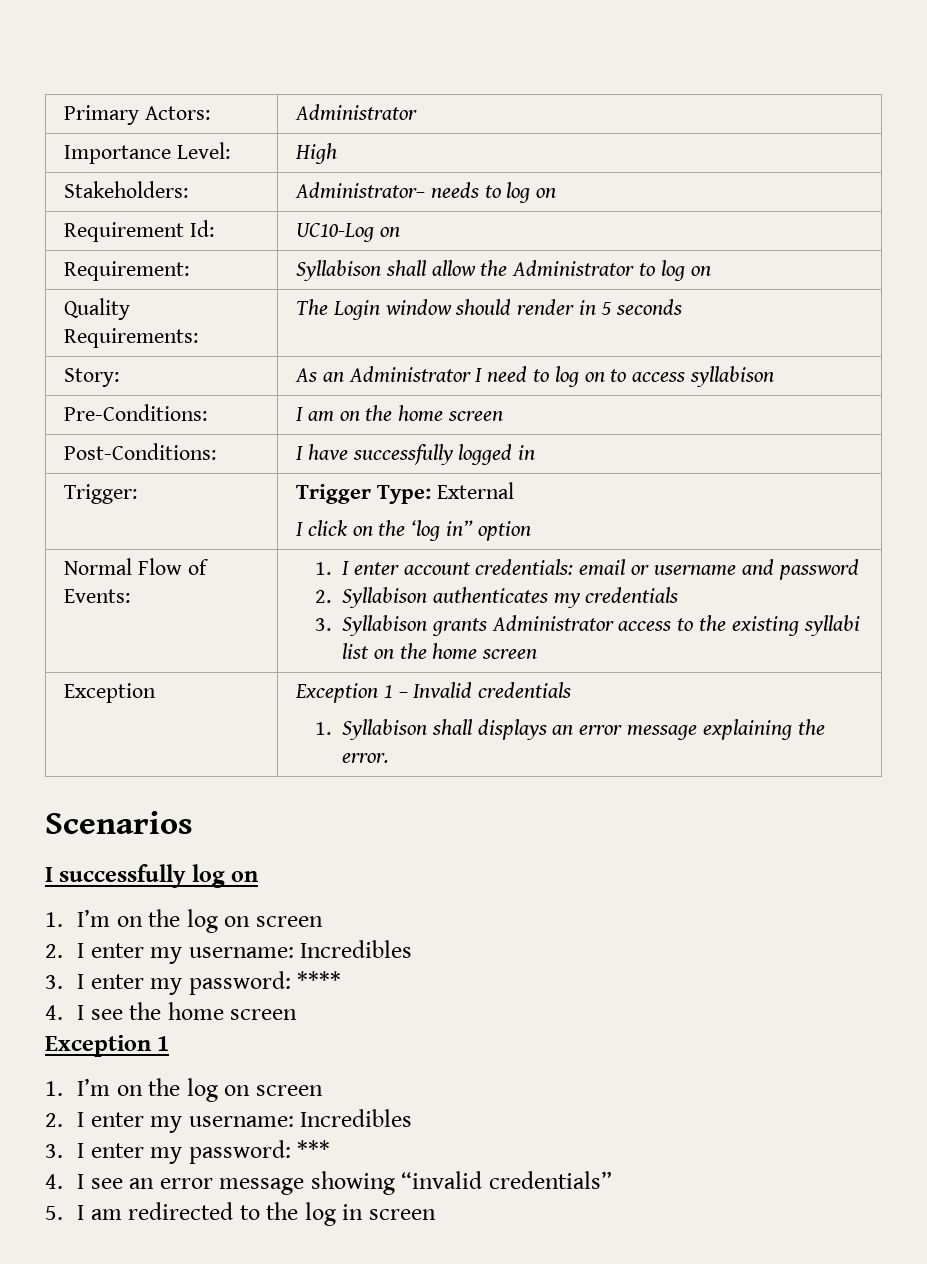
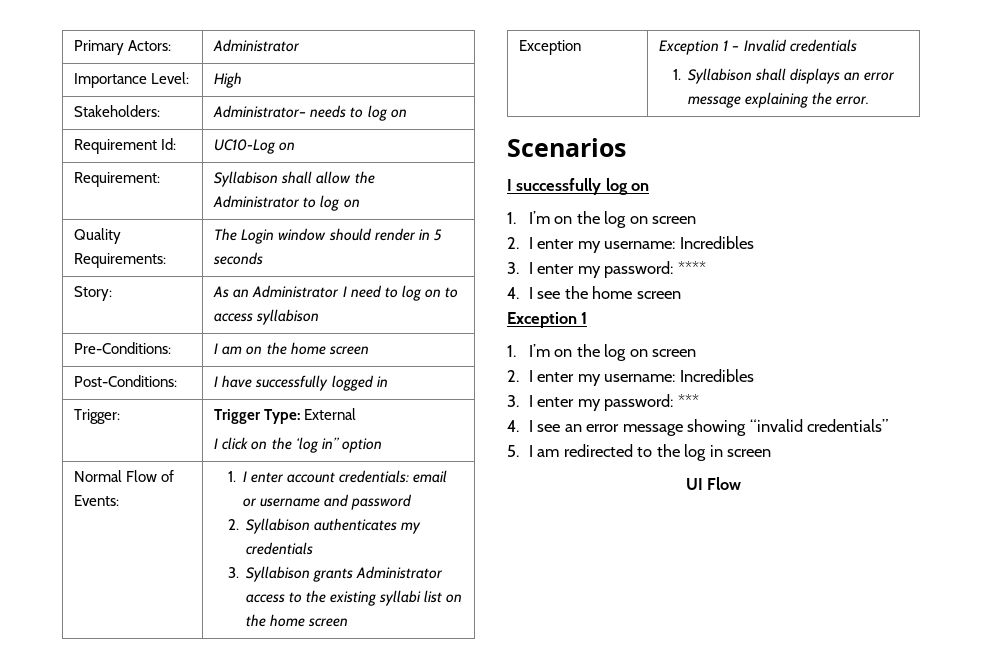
(436, 1214) none -> [685,477,742,490] // UI Flow

